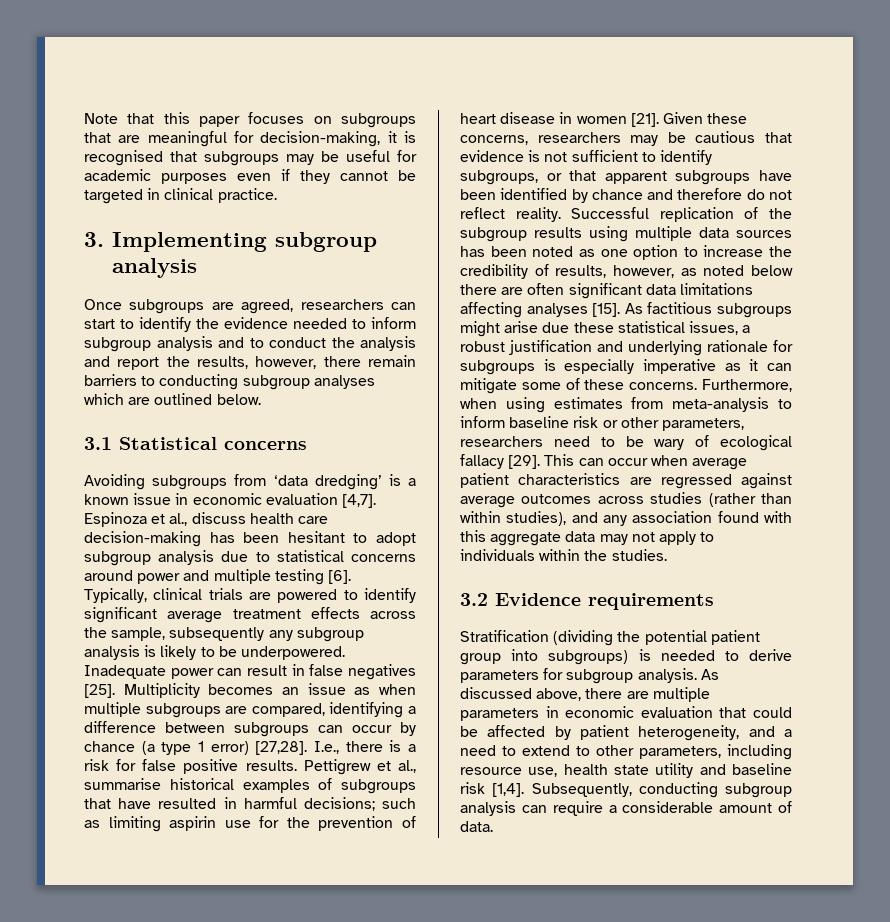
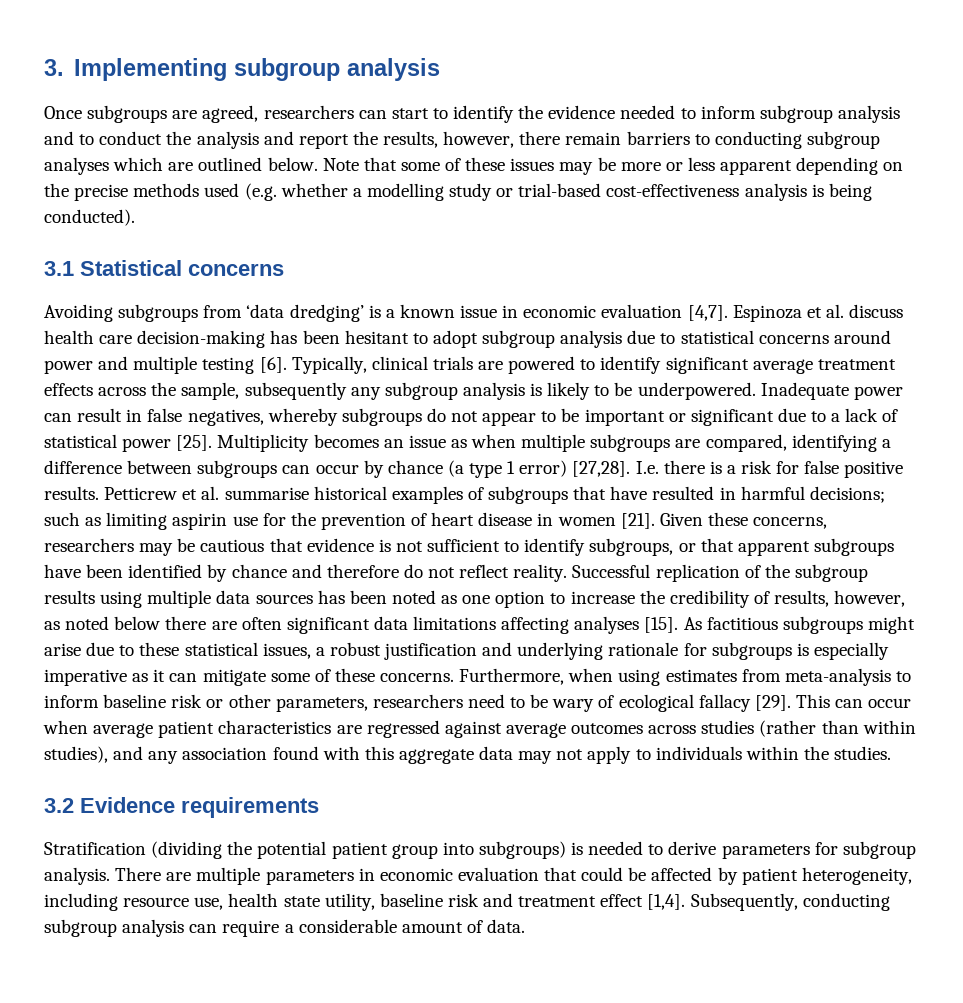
[84,112,416,128] [84,131,416,147] [84,150,417,166] [84,169,416,184] [84,188,277,204] Note that this paper focuses on subgroups that are meaningful for decision-making, it is recognised that subgroups may be useful for academic purposes even if they cannot be targeted in clinical practice. // -> (44, 67) none
(261, 399) none -> [322,157,904,175] [44,183,872,201] [44,209,135,226] Note that some of these issues may be more or less apparent depending on the precise methods used (e.g. whether a modelling study or trial-based cost-effectiveness analysis is being conducted).
[169,513,188,526] al., -> [825,304,844,318] al.
[348,664,416,680] negatives -> [187,408,899,426] [44,434,172,452] negatives, whereby subgroups do not appear to be important or significant due to a lack of statistical power
[313,741,339,754] I.e., -> [635,461,659,474] I.e.
[303,759,416,775] Pettigrew et al., -> [104,486,220,500] Petticrew et al.
(570, 327) none -> [119,645,135,656] to
[700,669,719,680] [460,687,623,701] As discussed above, there -> [115,867,162,881] There
[748,726,792,737] [460,745,721,759] and a need to extend to other parameters, -> (912, 876) none
[655,763,792,778] [460,782,485,794] utility and baseline risk -> [324,893,644,911] utility, baseline risk and treatment effect

